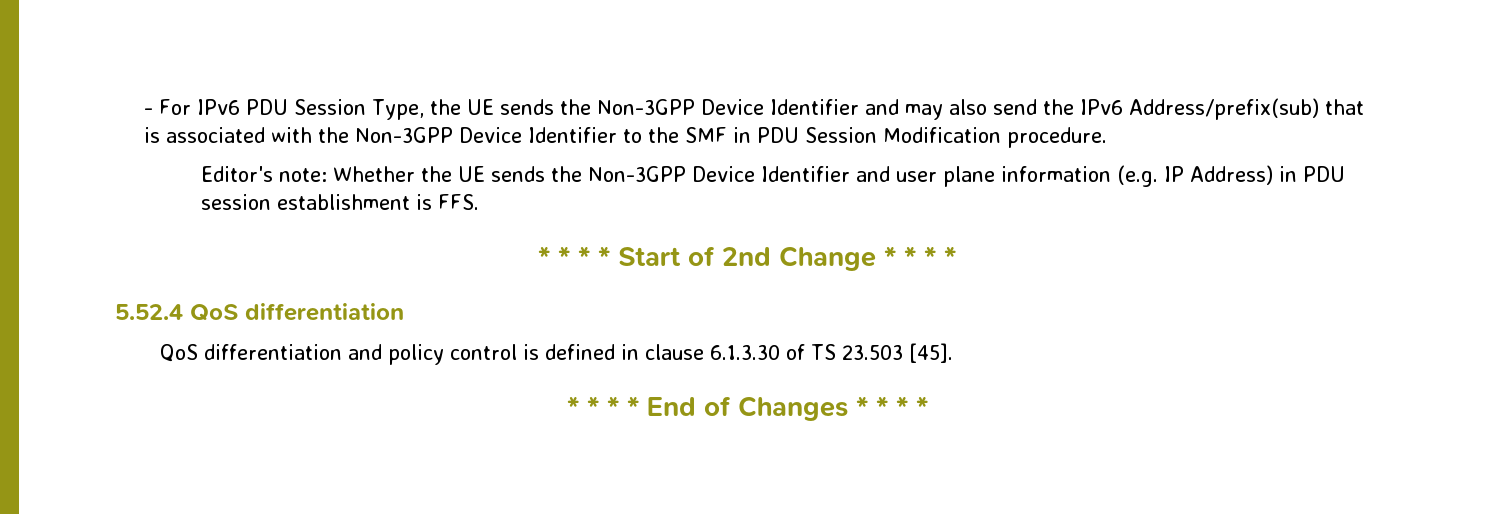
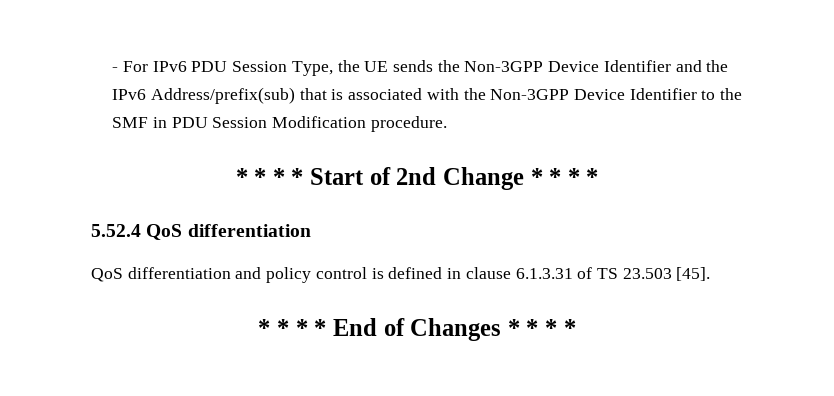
[904,99,1037,120] may also send -> (702, 66) none
[201,165,1346,187] [201,194,480,210] // Editor's note: Whether the UE sends the Non-3GPP Device Identifier and user plane information (e.g. IP Address) in PDU session establishment is FFS. -> (447, 124) none
[709,345,780,360] 6.1.3.30 -> [515,268,573,279] 6.1.3.31

